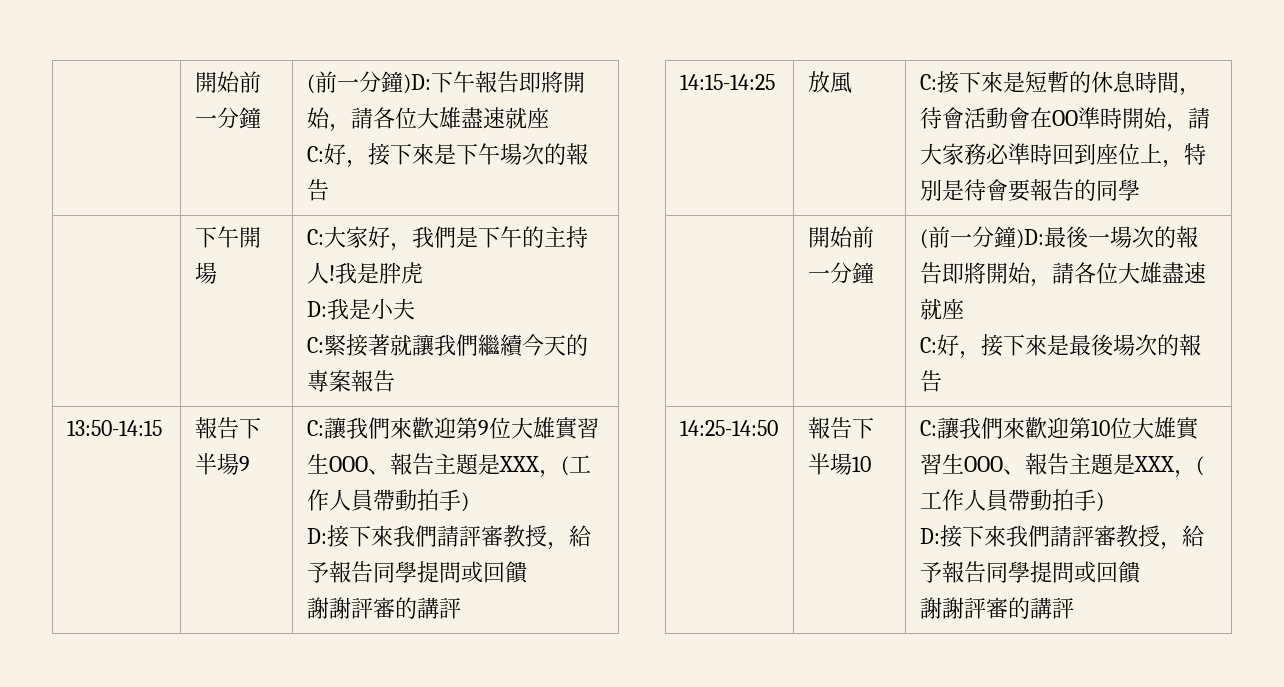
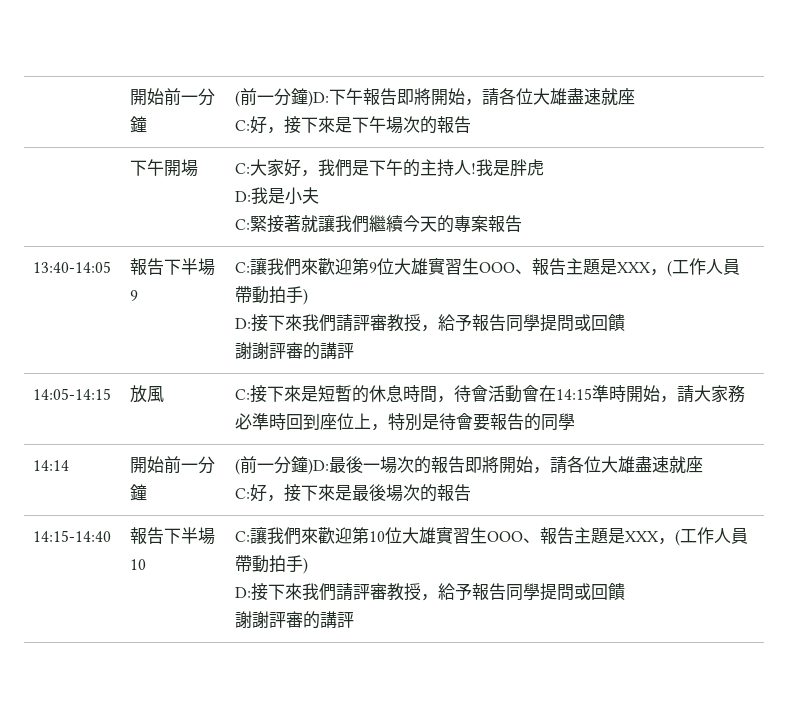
[66,420,162,436] 13:50-14:15 -> [33,261,112,273] 13:40-14:05
[679,74,775,90] 14:15-14:25 -> [33,388,112,400] 14:05-14:15
[1051,110,1078,126] OO -> [556,388,593,400] 14:15
(1140, 190) none -> [33,460,70,471] 14:14
[679,420,778,436] 14:25-14:50 -> [33,530,112,542] 14:15-14:40

